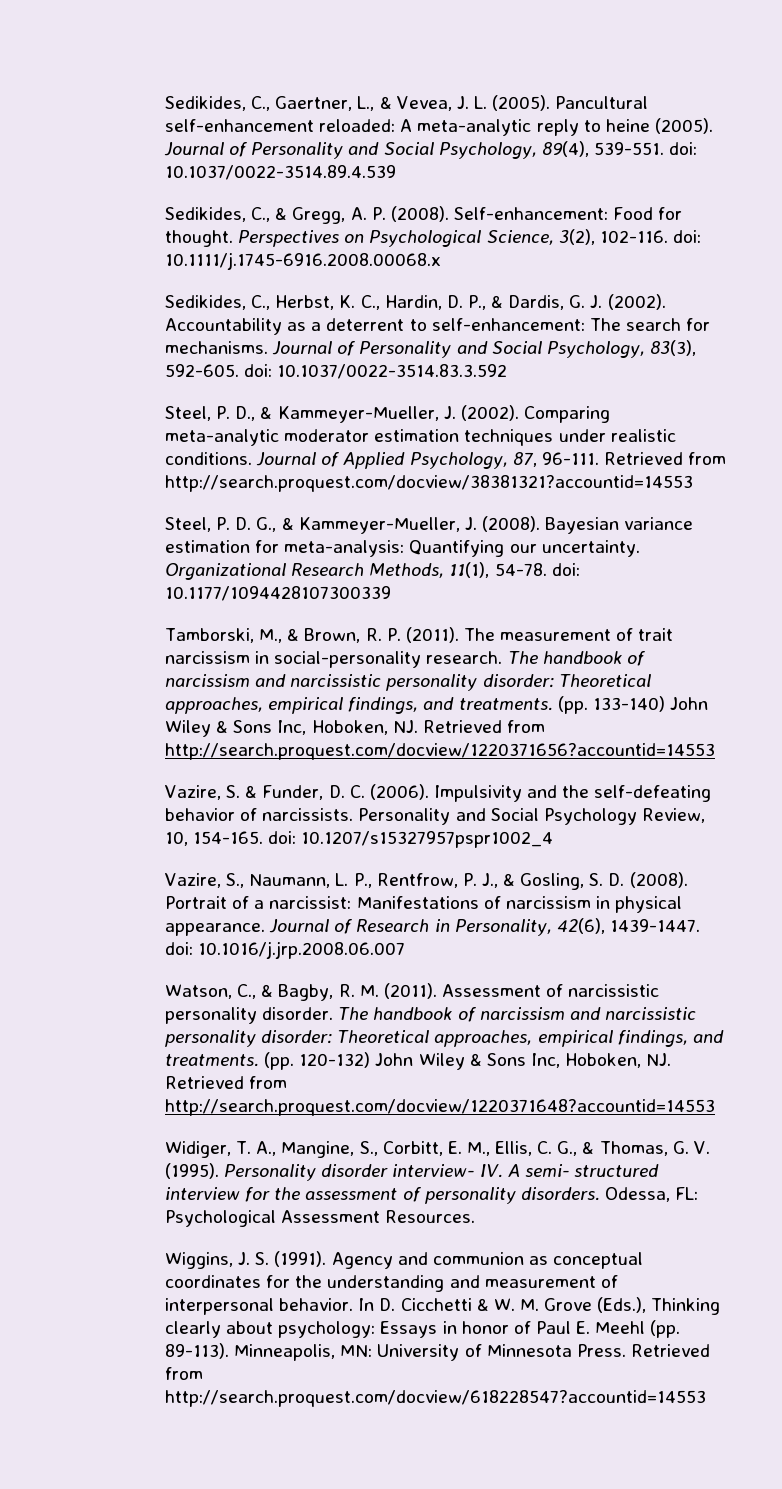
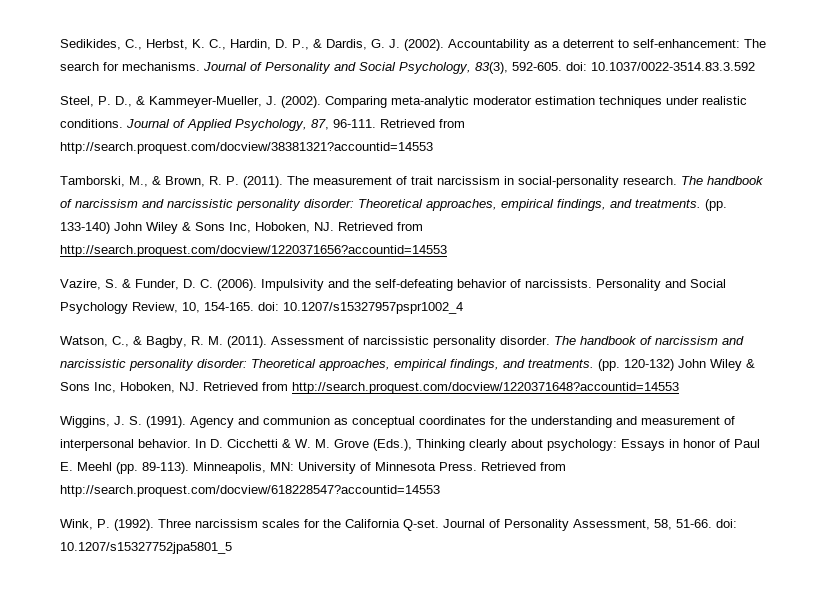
[165,95,649,111] [165,118,713,136] [164,141,698,159] [165,165,397,180] [165,206,683,224] [165,229,701,247] [165,252,442,270] [165,295,271,310] Sedikides, C., Gaertner, L., & Vevea, J. L. (2005). Pancultural self-enhancement reloaded: A meta-analytic reply to heine (2005). Journal of Personality and Social Psychology, 89(4), 539-551. doi: 10.1037/0022-3514.89.4.539 // Sedikides, C., & Gregg, A. P. (2008). Self-enhancement: Food for thought. Perspectives on Psychological Science, 3(2), 102-116. doi: 10.1111/j.1745-6916.2008.00068.x // Sedikides, C., -> [59,39,142,50] Sedikides, C.,
[165,516,694,534] [165,540,640,557] [165,562,580,580] [165,586,392,601] // Steel, P. D. G., & Kammeyer-Mueller, J. (2008). Bayesian variance estimation for meta-analysis: Quantifying our uncertainty. Organizational Research Methods, 11(1), 54-78. doi: 10.1177/1094428107300339 -> (433, 148) none
[165,872,688,890] [165,896,683,913] [165,918,700,936] [165,941,406,959] // Vazire, S., Naumann, L. P., Rentfrow, P. J., & Gosling, S. D. (2008). Portrait of a narcissist: Manifestations of narcissism in physical appearance. Journal of Research in Personality, 42(6), 1439-1447. doi: 10.1016/j.jrp.2008.06.007 -> (463, 308) none
[165,1141,710,1158] [165,1163,659,1181] [165,1187,699,1204] [165,1210,476,1227] // Widiger, T. A., Mangine, S., Corbitt, E. M., Ellis, C. G., & Thomas, G. V. (1995). Personality disorder interview- IV. A semi- structured interview for the assessment of personality disorders. Odessa, FL: Psychological Assessment Resources. -> (679, 388) none
(707, 1398) none -> [59,519,737,531] [59,542,232,554] // Wink, P. (1992). Three narcissism scales for the California Q-set. Journal of Personality Assessment, 58, 51-66. doi: 10.1207/s15327752jpa5801_5

